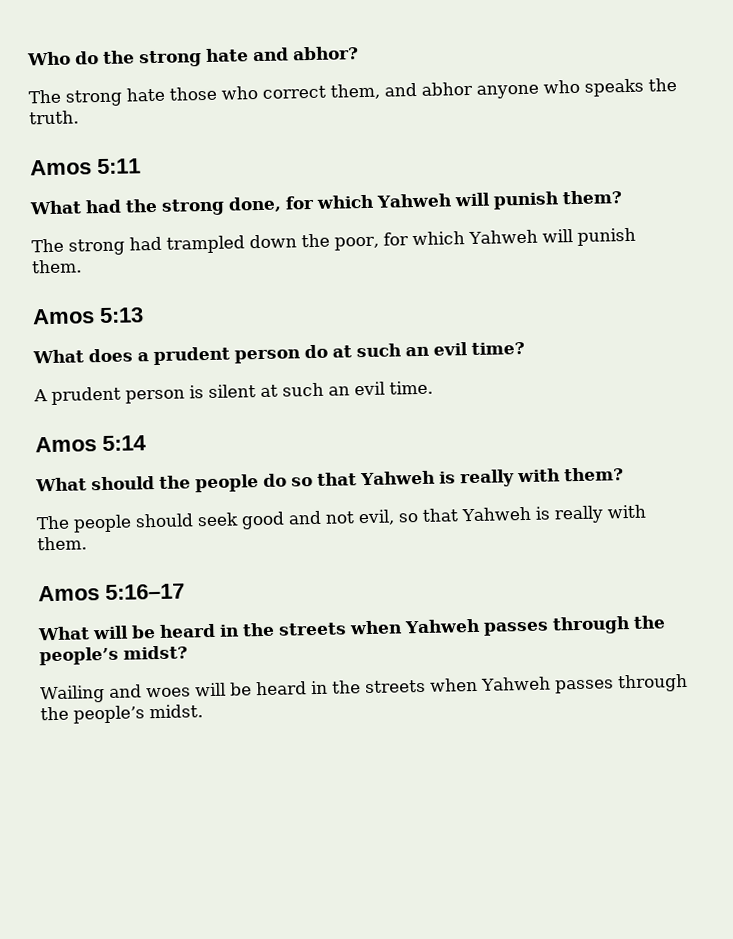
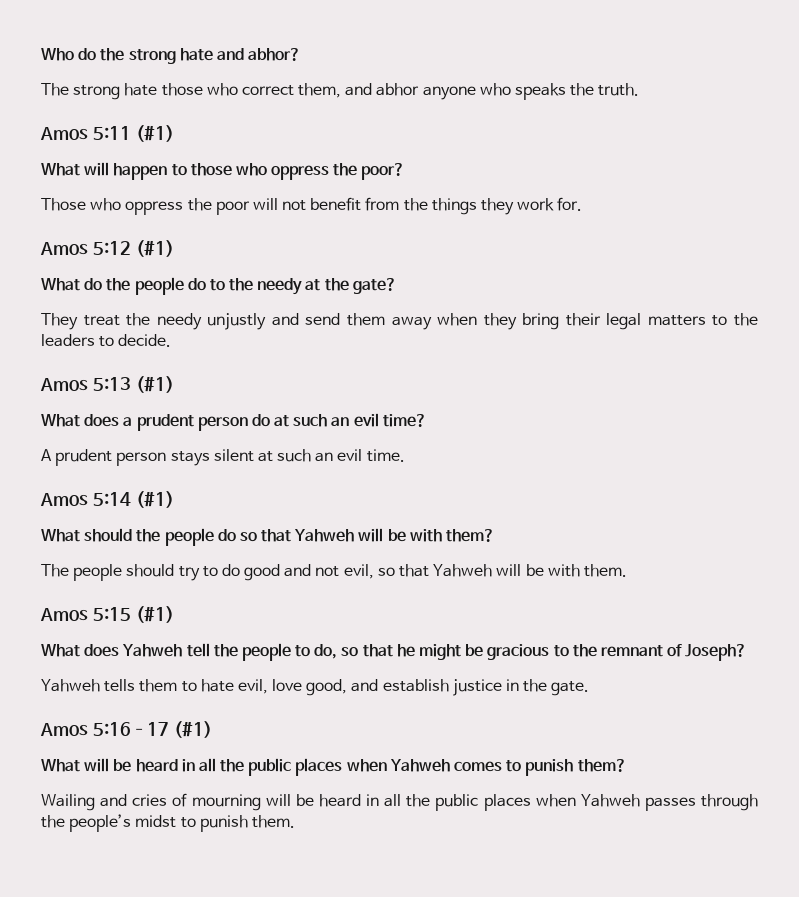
[29,190,622,216] [31,227,636,256] [31,259,82,274] // What had the strong done, for which Yahweh will punish them? // The strong had trampled down the poor, for which Yahweh will punish them. -> [135,125,174,142] [41,162,406,180] [41,197,583,215] [40,240,174,257] [41,277,397,295] [41,313,758,330] [41,334,172,347] (#1) // What will happen to those who oppress the poor? // Those who oppress the poor will not benefit from the things they work for. // Amos 5:12 (#1) // What do the people do to the needy at the gate? // They treat the needy unjustly and send them away when they bring their legal matters to the leaders to decide.
(144, 315) none -> [135,376,174,393] (#1)
[189,385,204,399] is -> [170,451,210,466] stays
(147, 443) none -> [135,491,174,508] (#1)
[438,469,515,488] is really -> [358,528,406,542] will be
[197,512,239,527] seek -> [178,564,240,581] try to do
[534,505,604,524] is really -> [496,564,544,576] will be
(87, 543) none -> [40,606,174,623] [41,643,748,661] [41,679,590,696] // Amos 5:15 (#1) // What does Yahweh tell the people to do, so that he might be gracious to the remnant of Joseph? // Yahweh tells them to hate evil, love good, and establish justice in the gate.
(185, 591) none -> [173,721,212,738] (#1)
[242,615,666,637] [39,645,188,666] [40,673,688,704] [40,704,203,724] the streets when Yahweh passes through the people’s midst? // Wailing and woes will be heard in the streets when Yahweh passes through the people’s midst. -> [198,758,627,776] [41,793,758,811] [41,814,295,832] all the public places when Yahweh comes to punish them? // Wailing and cries of mourning will be heard in all the public places when Yahweh passes through the people’s midst to punish them.

